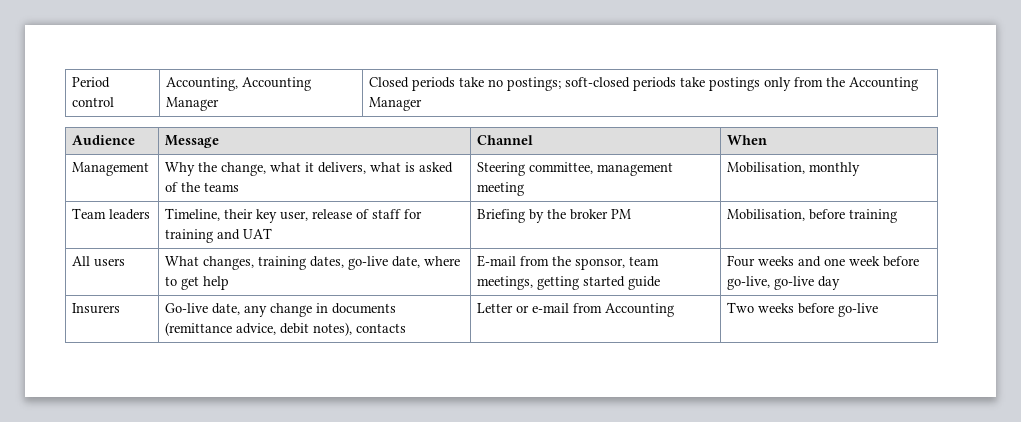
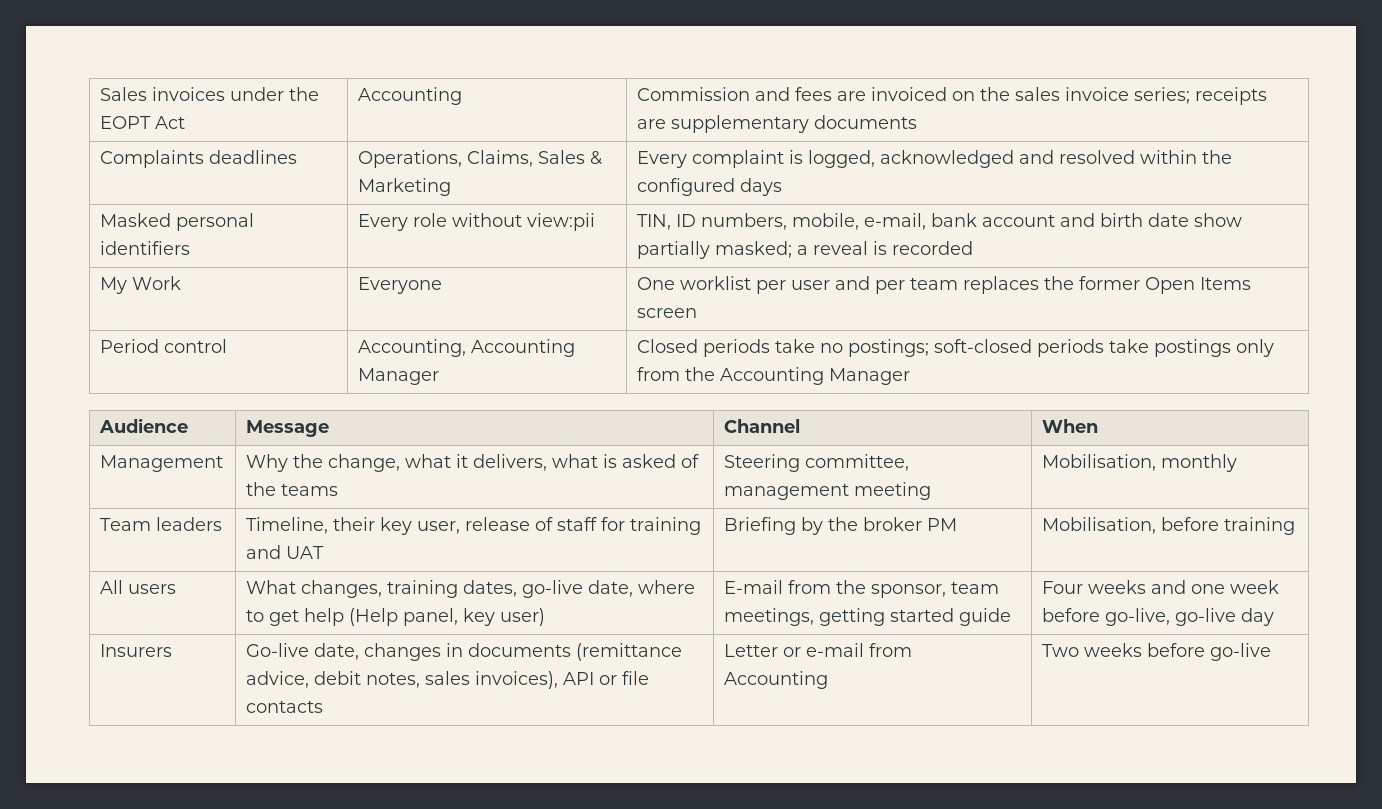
(72, 82) none -> [100,87,320,101] [100,116,186,129] [358,87,463,105] [637,87,1268,105] [637,115,918,133] [100,150,298,168] [358,150,603,168] [358,178,452,196] [637,150,1233,168] [637,178,783,196] [100,213,255,231] [100,241,191,255] [358,213,596,231] [637,213,1243,230] [637,241,974,259] [100,276,182,294] [358,277,443,294] [637,276,1252,294] [637,308,698,318] Sales invoices under the EOPT Act | Accounting | Commission and fees are invoiced on the sales invoice series; receipts are supplementary documents // Complaints deadlines | Operations, Claims, Sales & Marketing | Every complaint is logged, acknowledged and resolved within the configured days // Masked personal identifiers | Every role without view:pii | TIN, ID numbers, mobile, e-mail, bank account and birth date show partially masked; a reveal is recorded // My Work | Everyone | One worklist per user and per team replaces the former Open Items screen //
(230, 283) none -> [349,608,546,626] (Help panel, key user)
[244,303,313,317] any change -> [364,643,442,661] changes
[313,322,353,336] notes), -> [366,671,650,689] notes, sales invoices), API or file

